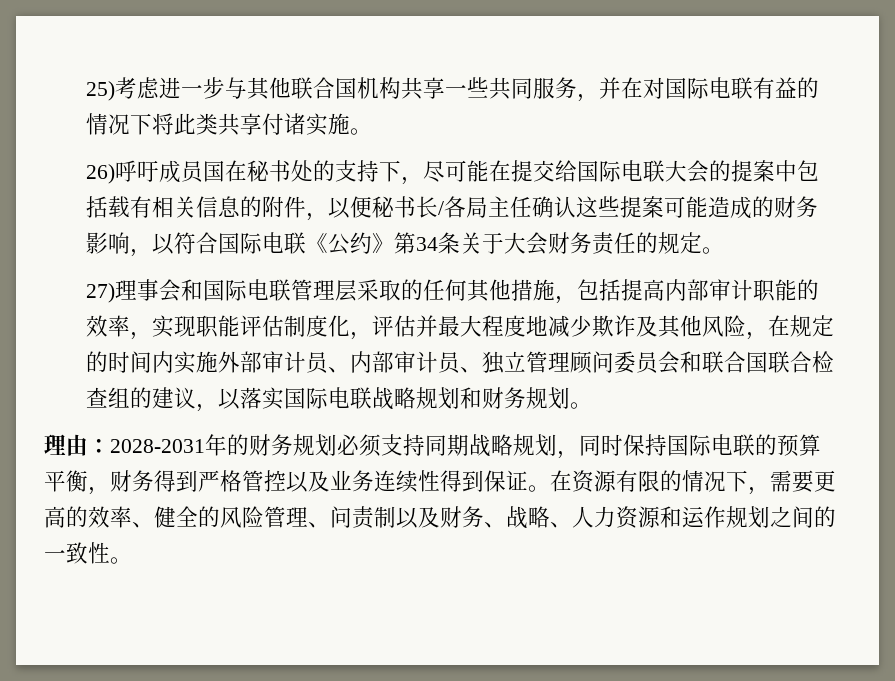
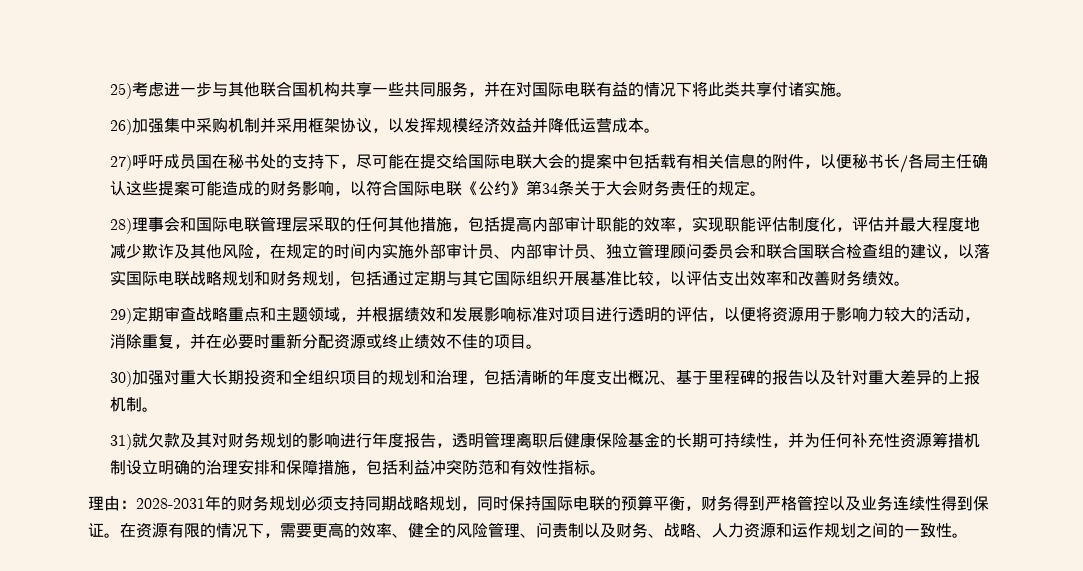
(116, 174) none -> [131,117,660,133] [109,155,132,171] 加强集中采购机制并采用框架协议，以发挥规模经济效益并降低运营成本。 // 27)
[86,283,116,303] 27) -> [109,218,132,234] 28)
(571, 398) none -> [333,270,910,286] [109,306,980,324] [109,333,542,349] [109,369,980,387] [109,397,158,412] [109,432,980,450] [109,459,590,475] ，包括通过定期与其它国际组织开展基准比较，以评估支出效率和改善财务绩效。 // 29)定期审查战略重点和主题领域，并根据绩效和发展影响标准对项目进行透明的评估，以便将资源用于影响力较大的活动，消除重复，并在必要时重新分配资源或终止绩效不佳的项目。 // 30)加强对重大长期投资和全组织项目的规划和治理，包括清晰的年度支出概况、基于里程碑的报告以及针对重大差异的上报机制。 // 31)就欠款及其对财务规划的影响进行年度报告，透明管理离职后健康保险基金的长期可持续性，并为任何补充性资源筹措机制设立明确的治理安排和保障措施，包括利益冲突防范和有效性指标

